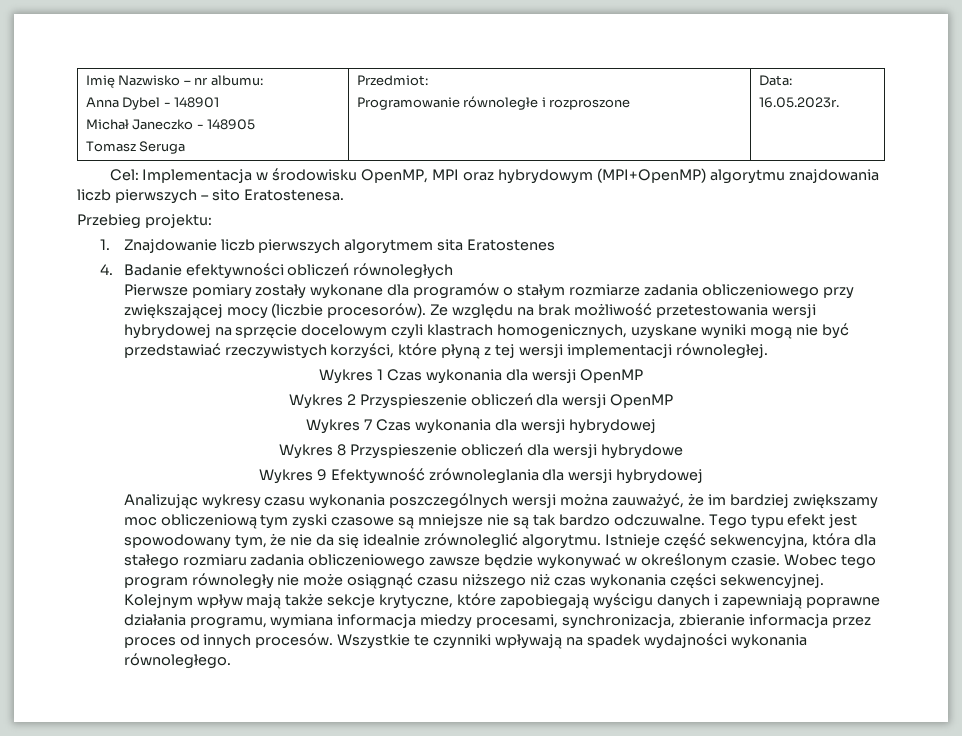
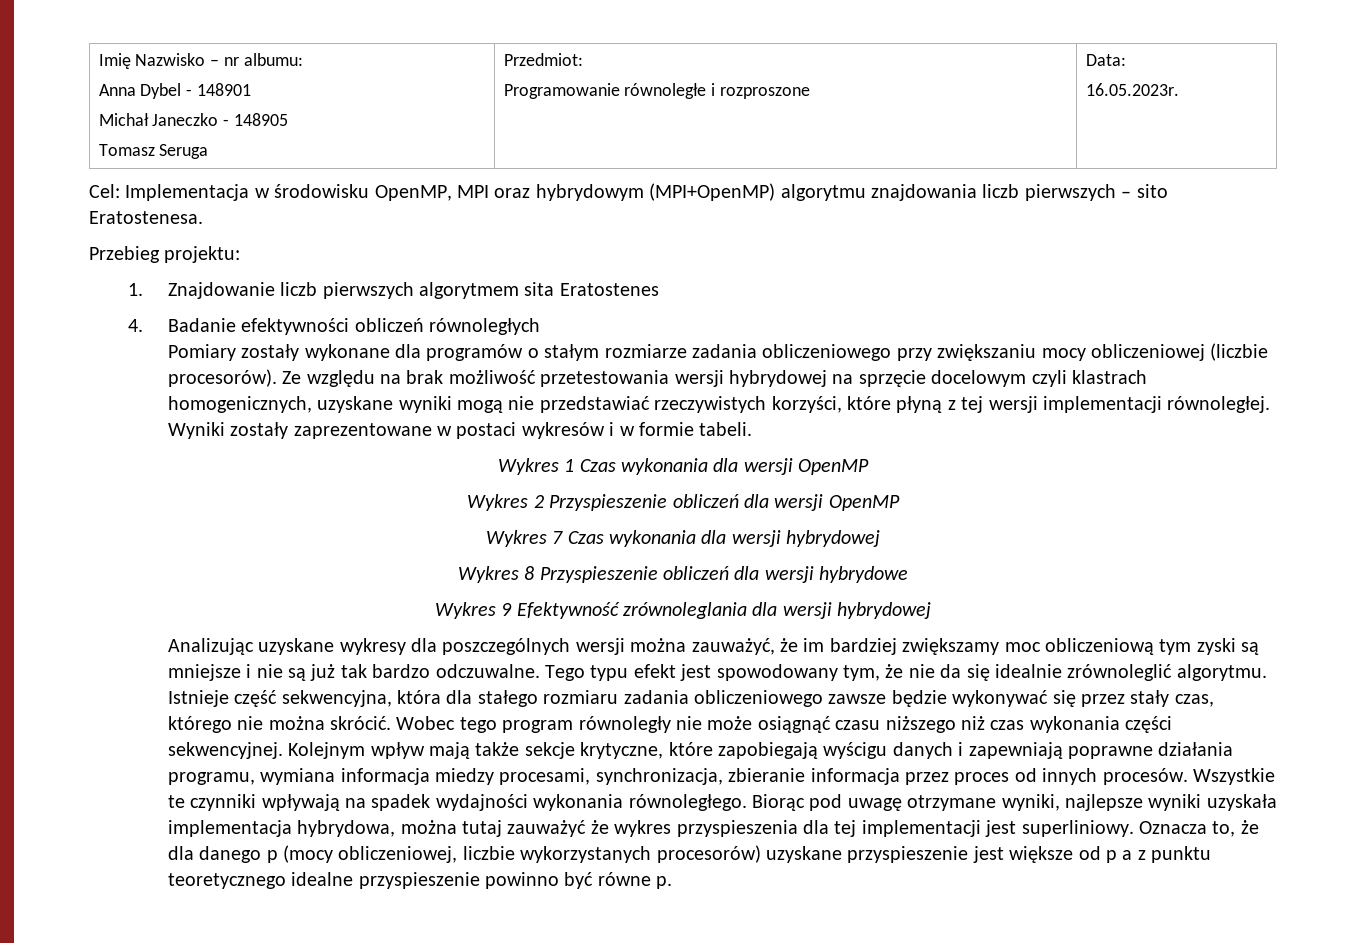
[123,284,252,299] Pierwsze pomiary -> [167,344,236,361] Pomiary
[123,304,268,319] zwiększającej mocy -> [937,344,1205,361] zwiększaniu mocy obliczeniowej
[821,323,849,339] być -> (535, 403) none
(768, 351) none -> [167,422,753,439] Wyniki zostały zaprezentowane w postaci wykresów i w formie tabeli.
[201,494,386,509] wykresy czasu wykonania -> [258,638,437,655] uzyskane wykresy dla
[331,517,395,526] czasowe -> (1236, 646) none
(484, 521) none -> [246,664,252,678] i
(529, 523) none -> [310,664,336,681] już
[625,553,780,569] w określonym czasie. -> [1052,690,1214,707] [167,716,391,733] się przez stały czas, którego nie można skrócić.
(231, 661) none -> [751,794,1277,811] [167,820,1259,837] [167,845,1212,863] [167,872,673,889] Biorąc pod uwagę otrzymane wyniki, najlepsze wyniki uzyskała implementacja hybrydowa, można tutaj zauważyć że wykres przyspieszenia dla tej implementacji jest superliniowy. Oznacza to, że dla danego p (mocy obliczeniowej, liczbie wykorzystanych procesorów) uzyskane przyspieszenie jest większe od p a z punktu teoretycznego idealne przyspieszenie powinno być równe p.

